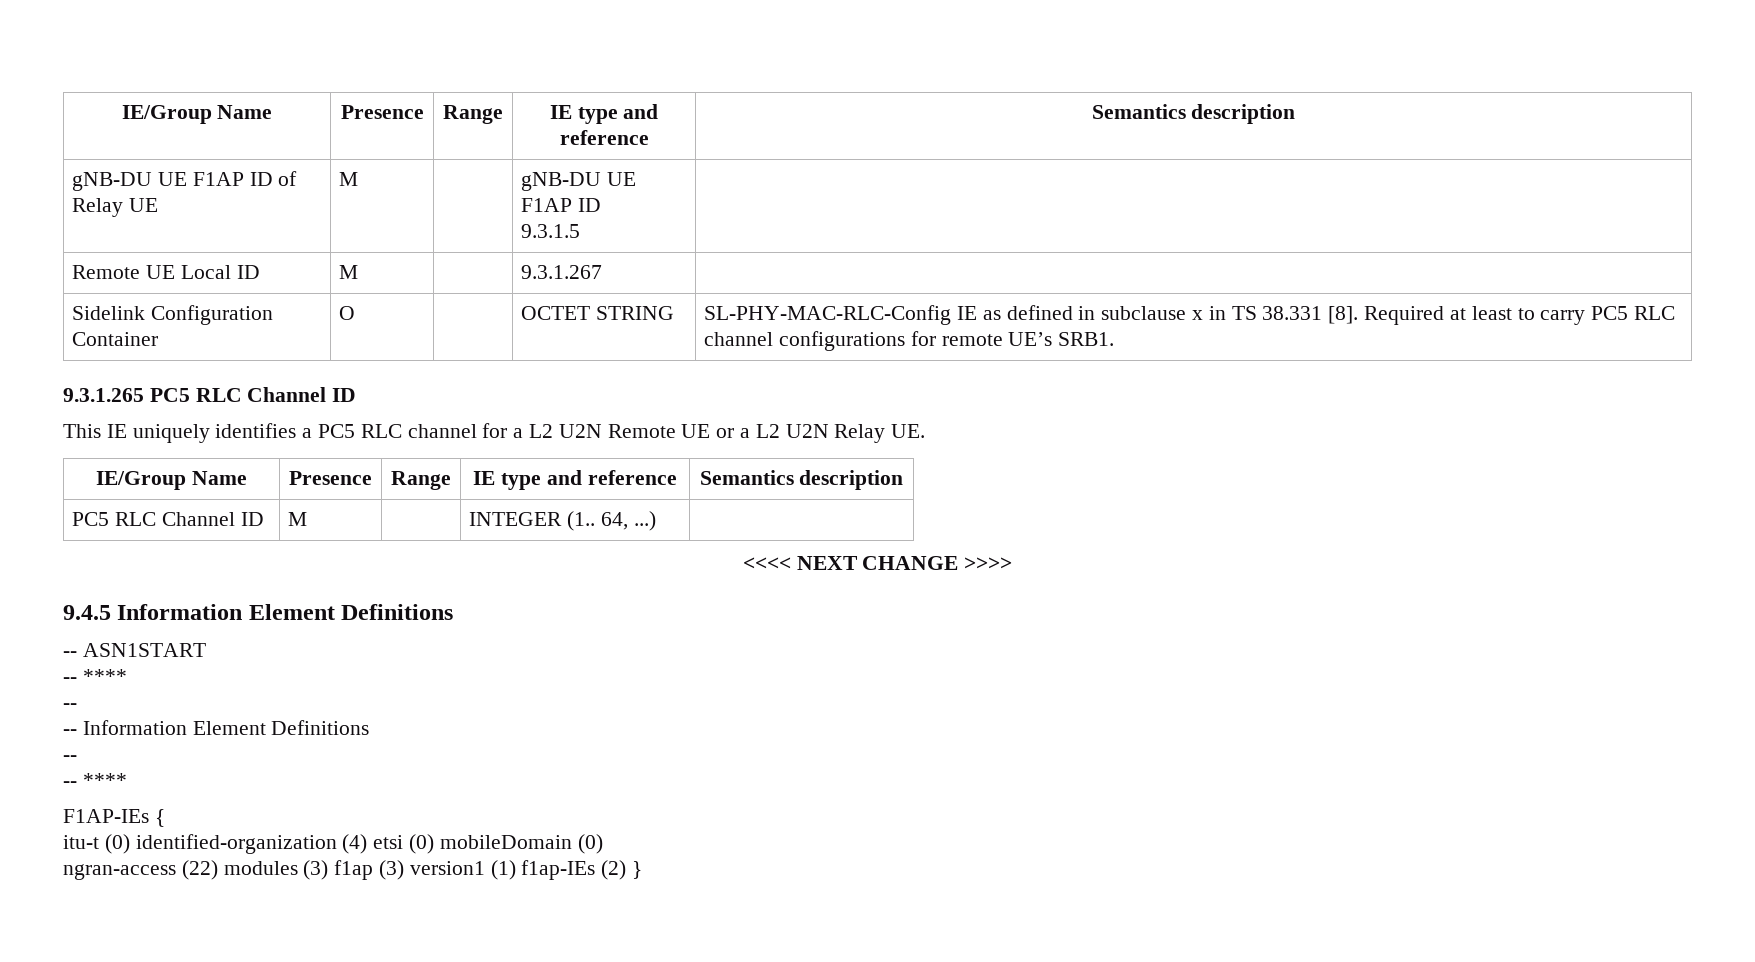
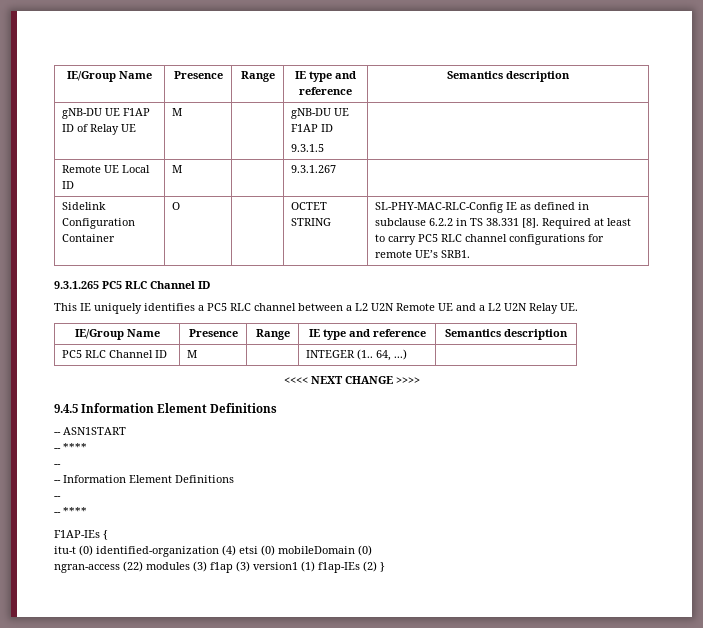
[1192,310,1204,320] x -> [429,218,454,226] 6.2.2
[482,423,508,438] for -> [298,303,343,311] between
[716,428,735,438] or -> [456,303,476,311] and

